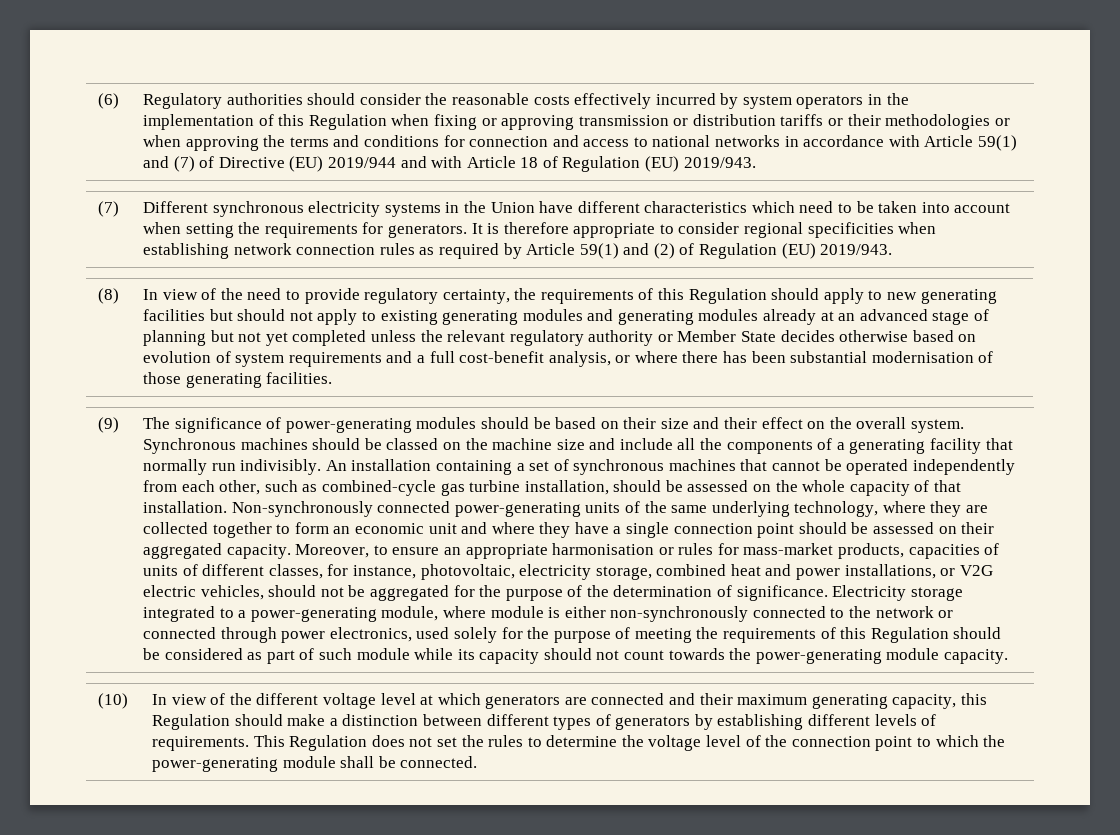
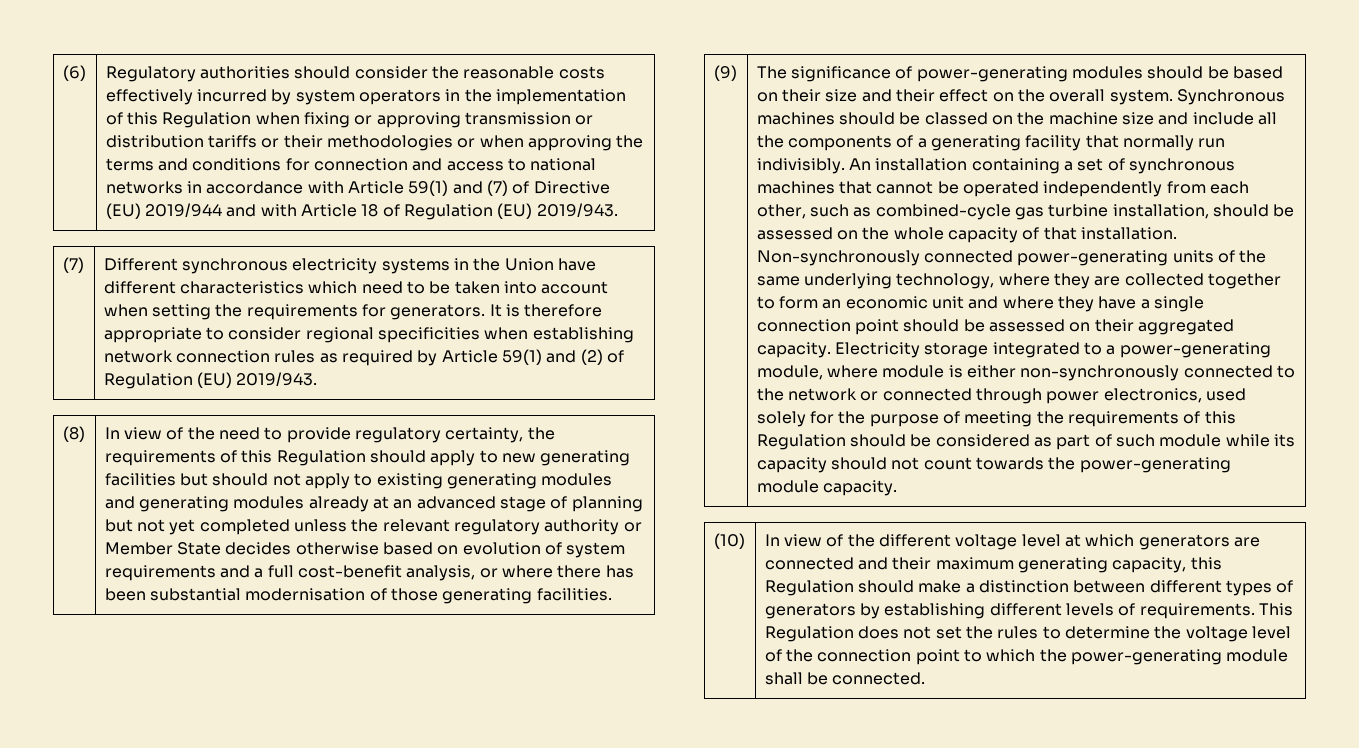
[295,543,1000,559] [142,564,993,580] [142,585,828,601] Moreover, to ensure an appropriate harmonisation or rules for mass-market products, capacities of units of different classes, for instance, photovoltaic, electricity storage, combined heat and power installations, or V2G electric vehicles, should not be aggregated for the purpose of the determination of significance. -> (831, 350) none

